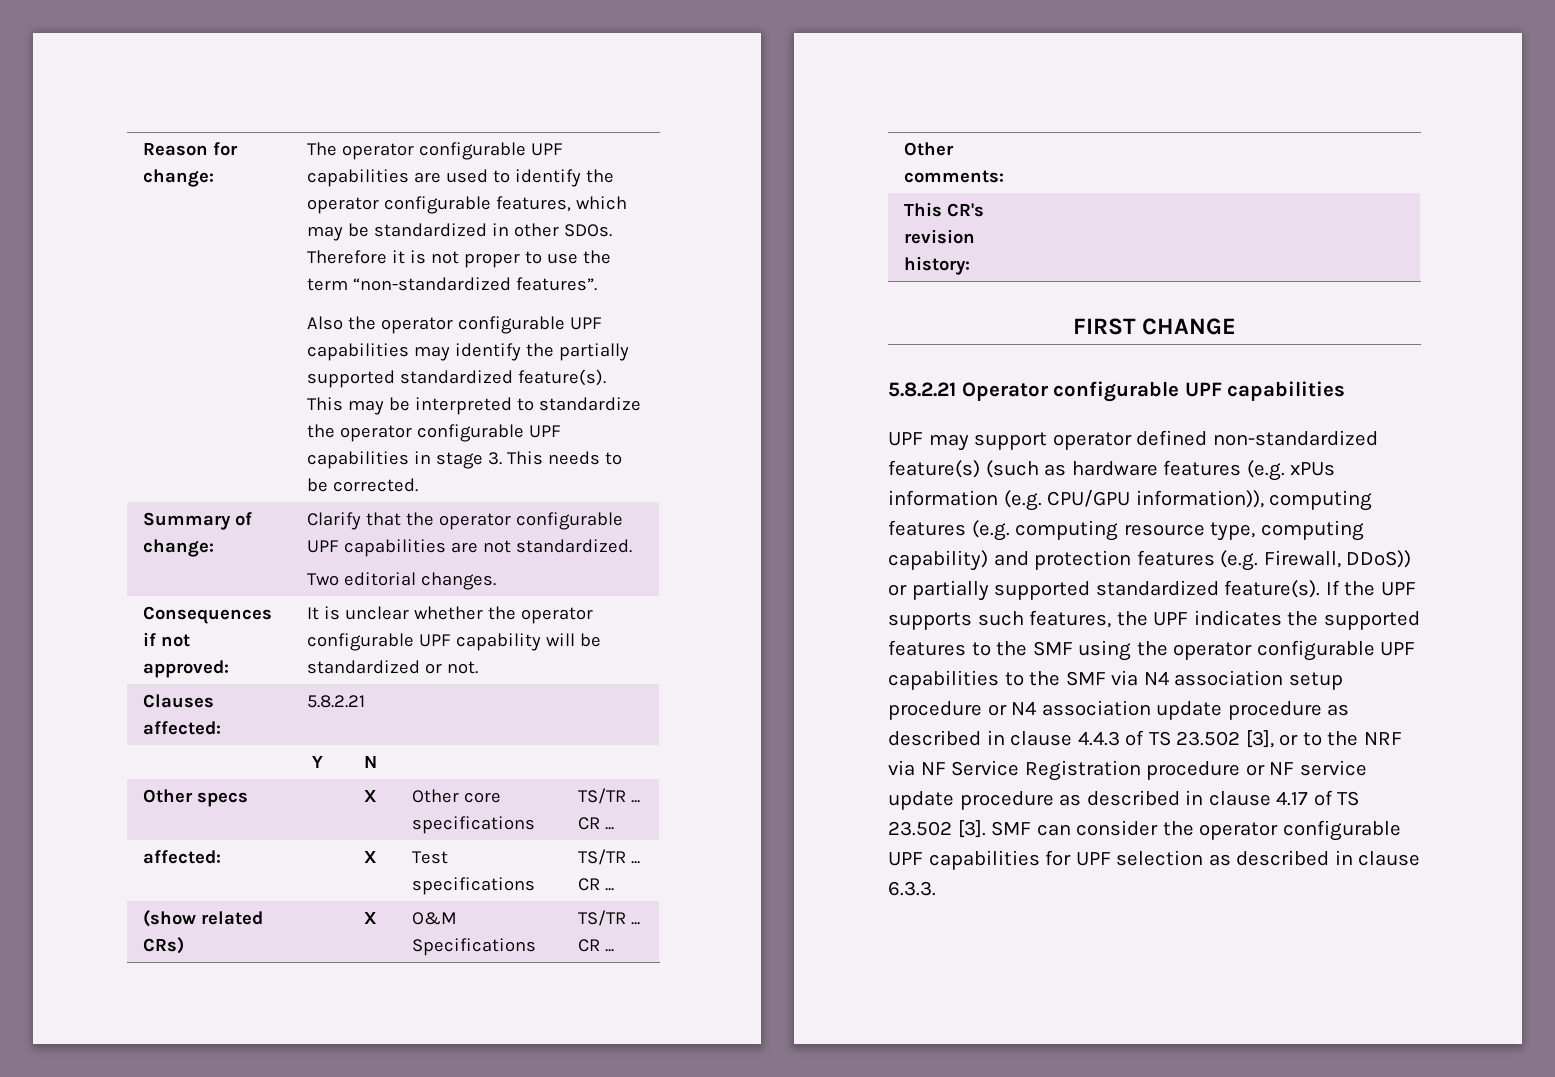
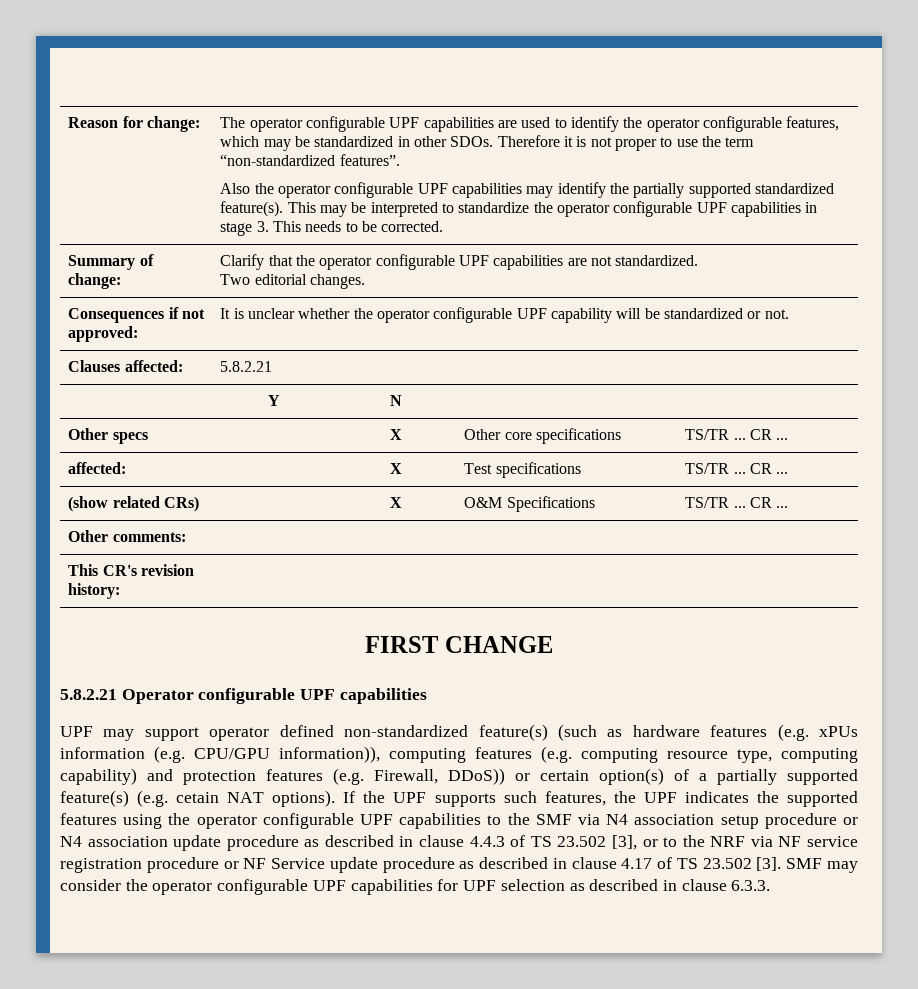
[911,580,1321,601] partially supported standardized feature(s). -> [540,768,858,785] [60,790,336,807] certain option(s) of a partially supported feature(s) (e.g. cetain NAT options).
[971,641,1073,656] to the SMF -> (117, 819) none
[951,760,1141,781] Service Registration -> [806,836,858,847] [60,858,142,873] service registration
[1299,760,1367,776] service -> [271,858,326,869] Service
[1036,824,1071,836] can -> [826,861,858,873] may

